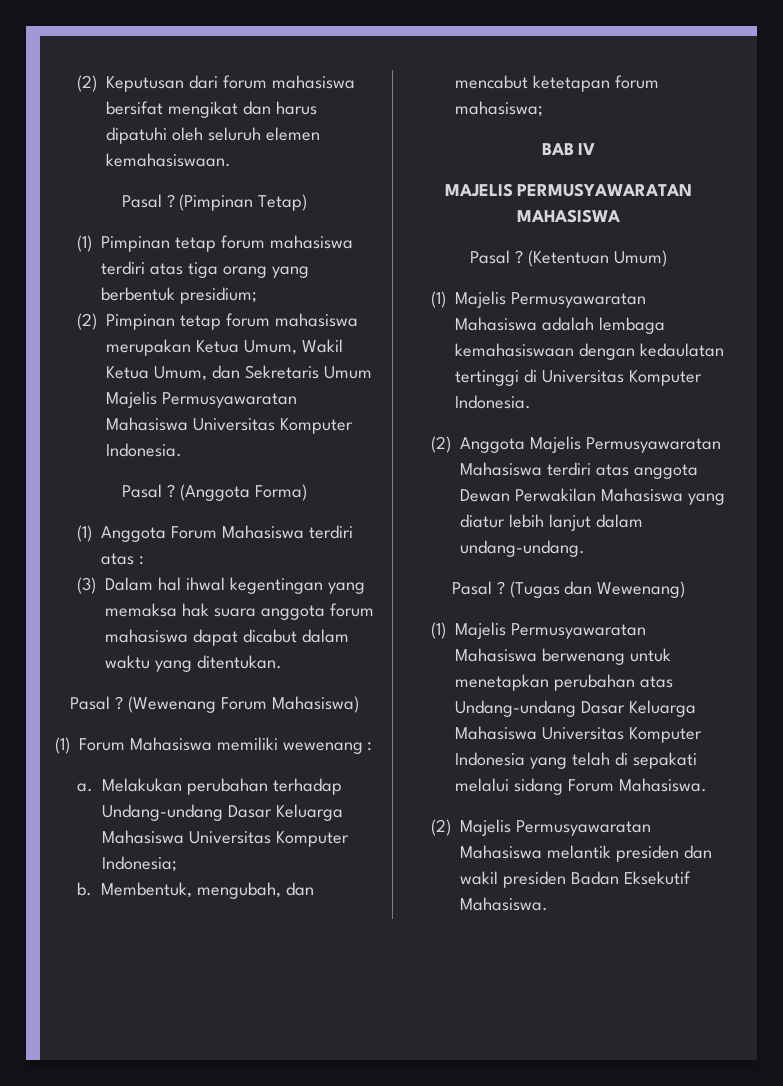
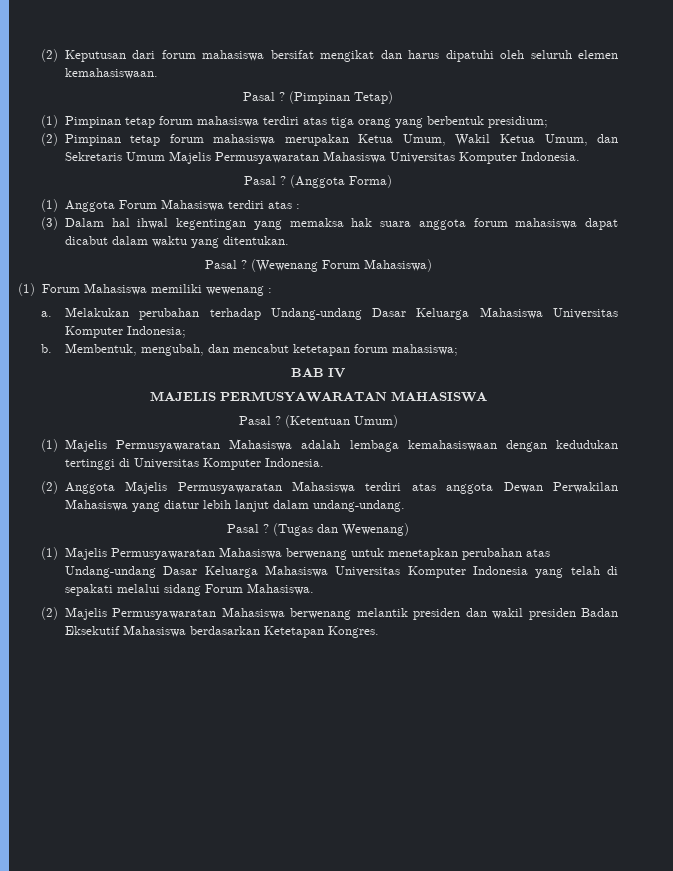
[639,343,724,357] kedaulatan -> [556,440,618,449] kedudukan
(543, 852) none -> [290,608,352,620] berwenang
[460,897,549,911] Mahasiswa. -> [122,625,379,638] Mahasiswa berdasarkan Ketetapan Kongres.

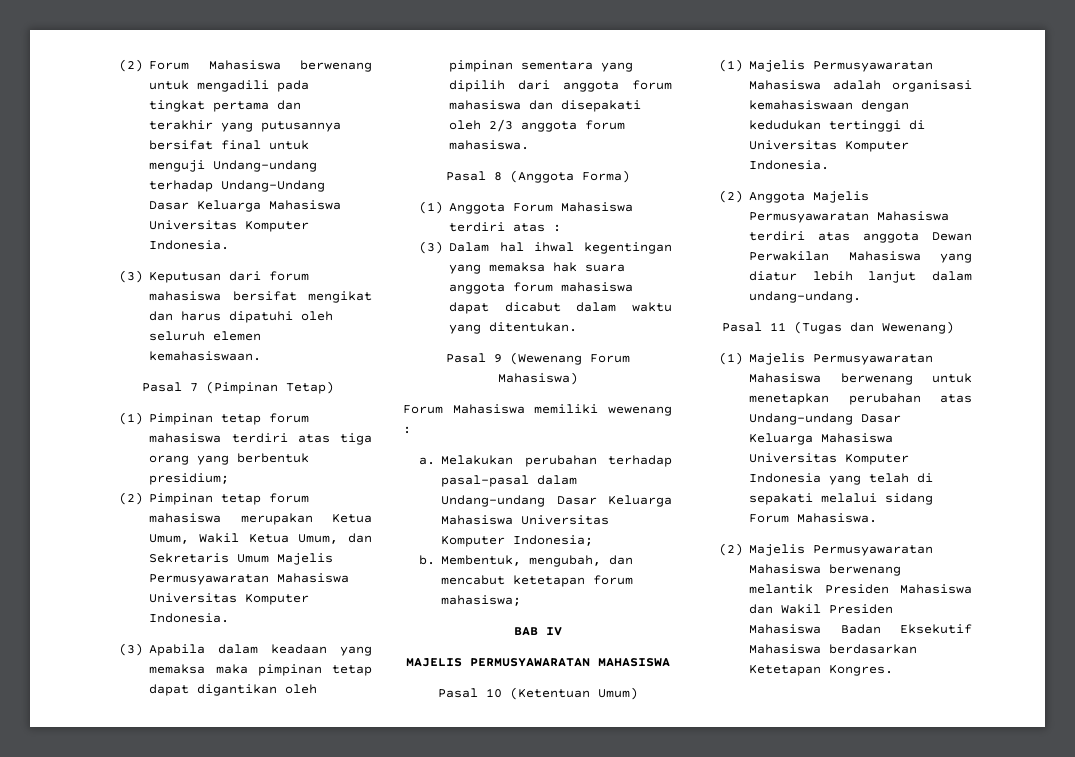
[41,49,59,62] (2) -> [118,59,372,72] [149,80,310,92] [149,100,302,112] [149,120,342,132] [149,140,310,150] [149,160,318,172] [149,180,326,192] [149,200,342,212] [149,220,310,232] [149,240,230,250] [118,270,143,283] (2) Forum Mahasiswa berwenang untuk mengadili pada tingkat pertama dan terakhir yang putusannya bersifat final untuk menguji Undang-undang terhadap Undang-Undang Dasar Keluarga Mahasiswa Universitas Komputer Indonesia. // (3)
[279,92,285,101] ? -> [189,383,198,392] 7
[244,176,286,185] // Pasal ? -> [118,643,372,656] [149,664,372,676] [149,684,318,696] [449,60,634,72] [449,80,672,92] [449,100,642,112] [449,119,626,132] [449,140,530,150] [445,171,502,181] // (3) Apabila dalam keadaan yang memaksa maka pimpinan tetap dapat digantikan oleh pimpinan sementara yang dipilih dari anggota forum mahasiswa dan disepakati oleh 2/3 anggota forum mahasiswa. // Pasal 8
[240,260,247,269] ? -> [493,354,502,363] 9
[18,283,35,296] (1) -> (578, 378) none
(261, 314) none -> [441,475,578,487] pasal-pasal dalam
[274,416,281,425] ? -> [485,688,502,698] 10
[349,440,399,452] lembaga -> [892,80,972,92] organisasi
[263,524,269,533] ? -> [769,322,786,331] 11
[413,608,576,620] presiden dan wakil presiden -> [824,584,972,594] [749,604,894,614] [749,624,822,634] Presiden Mahasiswa dan Wakil Presiden Mahasiswa

